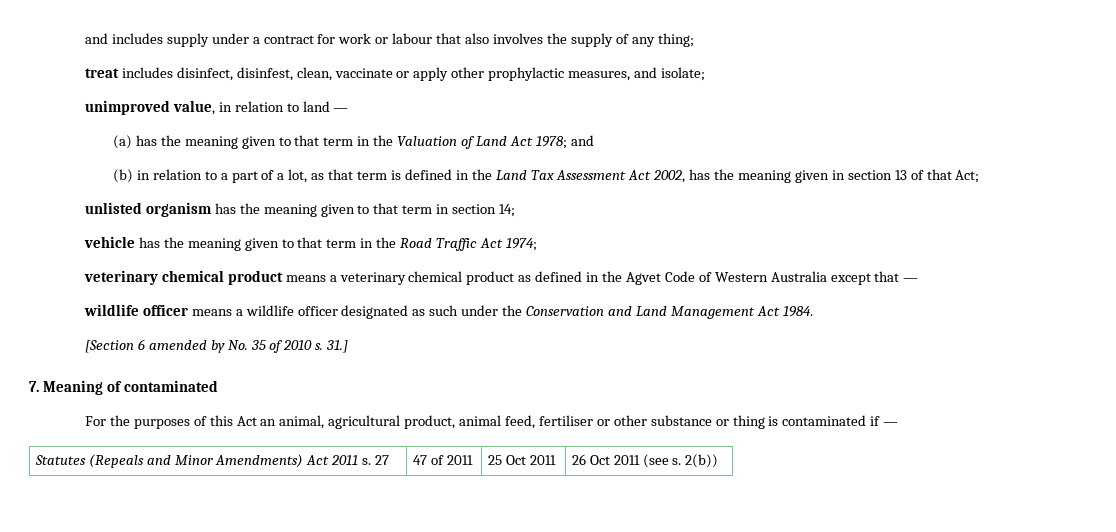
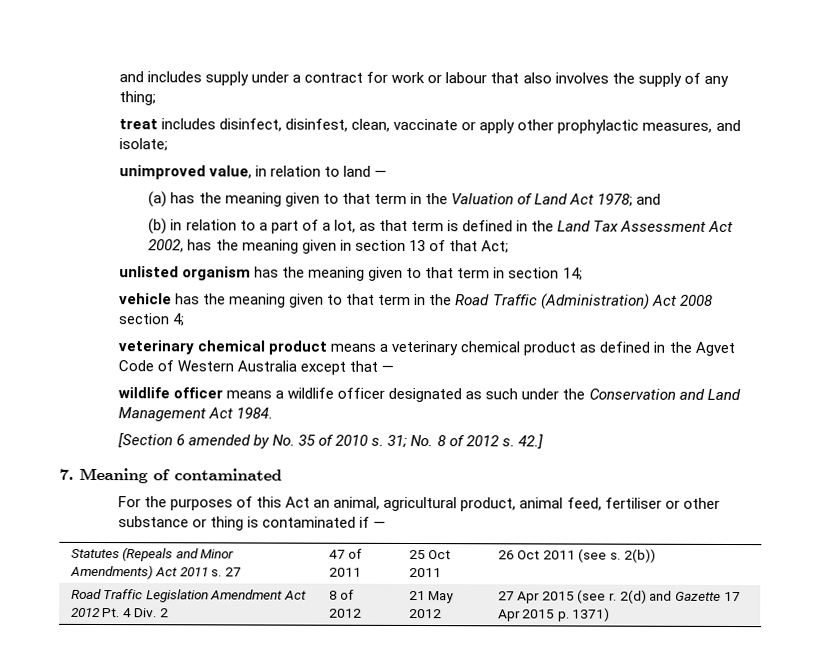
[479,238,537,251] Act 1974; -> [540,293,713,310] [118,313,185,327] (Administration) Act 2008 section 4;
[326,340,349,353] 31.] -> [387,434,543,450] 31; No. 8 of 2012 s. 42.]
(719, 461) none -> [70,588,308,603] [70,607,170,618] [328,589,355,600] [328,608,362,618] [408,590,455,604] [408,608,442,619] [497,589,741,604] [497,607,611,622] // Road Traffic Legislation Amendment Act 2012 Pt. 4 Div. 2 | 8 of 2012 | 21 May 2012 | 27 Apr 2015 (see r. 2(d) and Gazette 17 Apr 2015 p. 1371)

